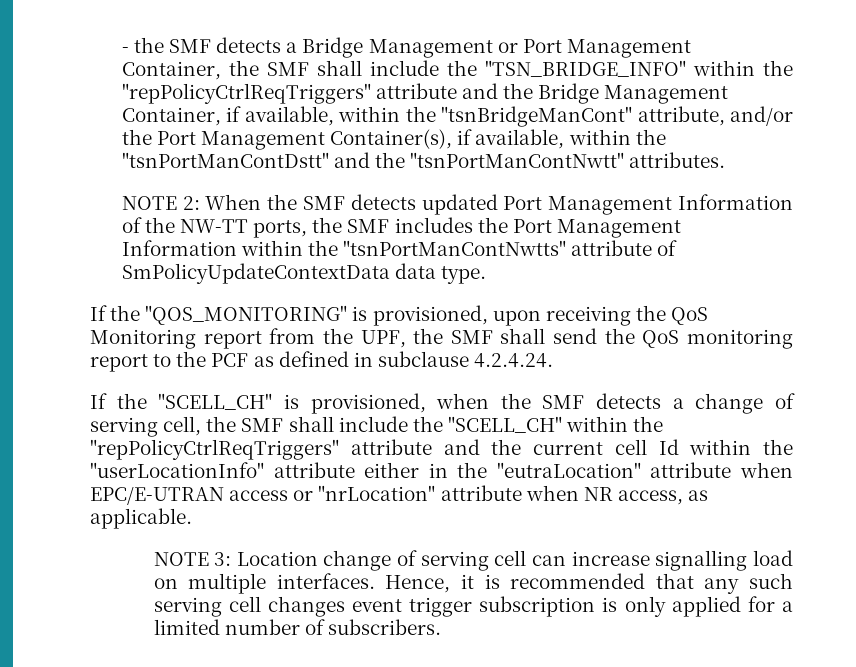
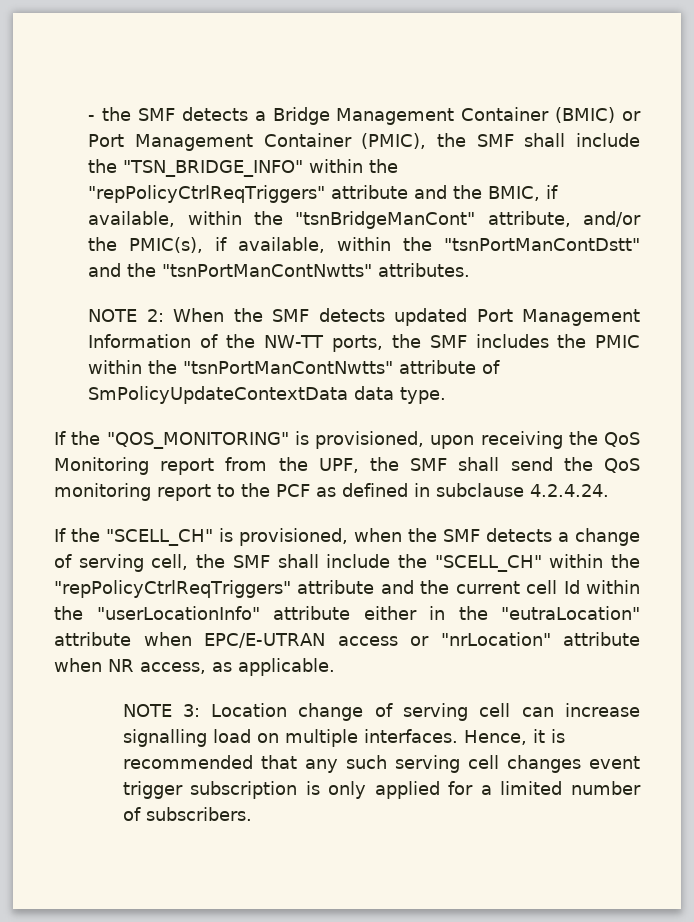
(493, 48) none -> [461,107,616,123] Container (BMIC)
[121,61,221,80] Container, -> [263,133,427,149] Container (PMIC),
[538,83,729,104] [121,107,221,126] Bridge Management Container, -> [488,186,541,201] BMIC,
[156,129,453,150] Port Management Container(s), -> [129,237,204,253] PMIC(s),
[410,152,625,168] "tsnPortManContNwtt" -> [162,264,373,277] "tsnPortManContNwtts"
[512,219,681,238] [121,240,237,256] Port Management Information -> [595,335,640,348] PMIC

